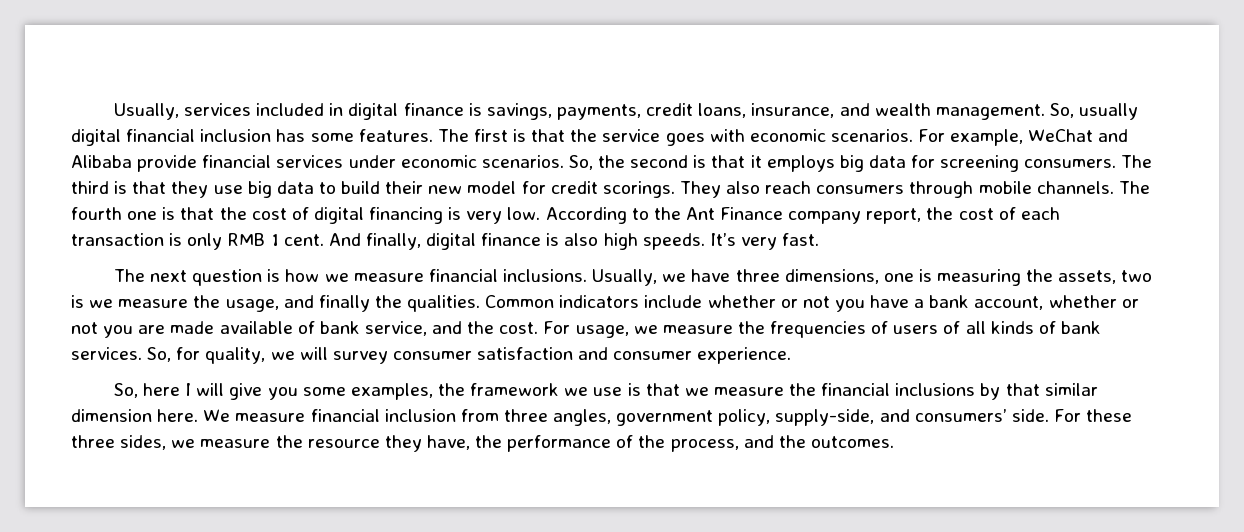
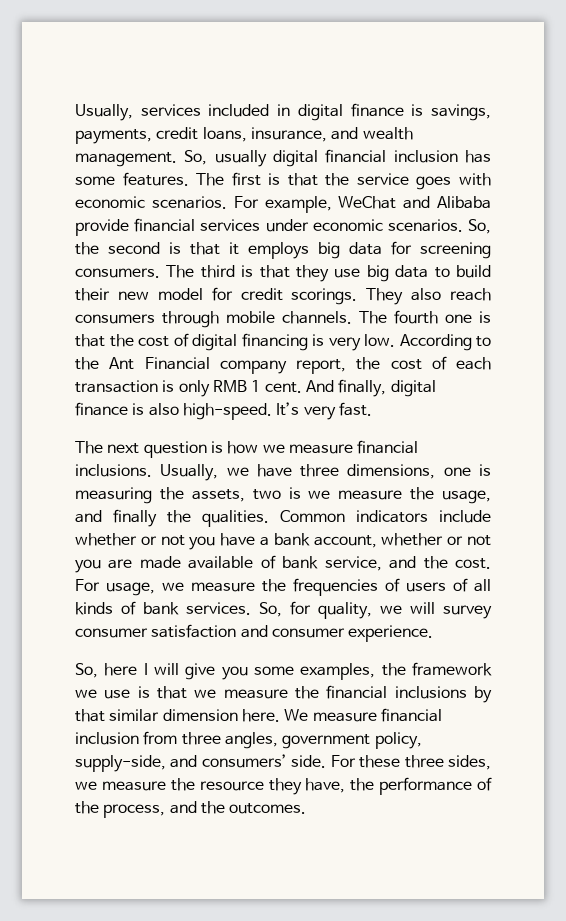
[720,207,784,220] Finance -> [144,357,210,370] Financial
[603,233,705,250] high speeds. -> [182,403,272,420] high-speed.

